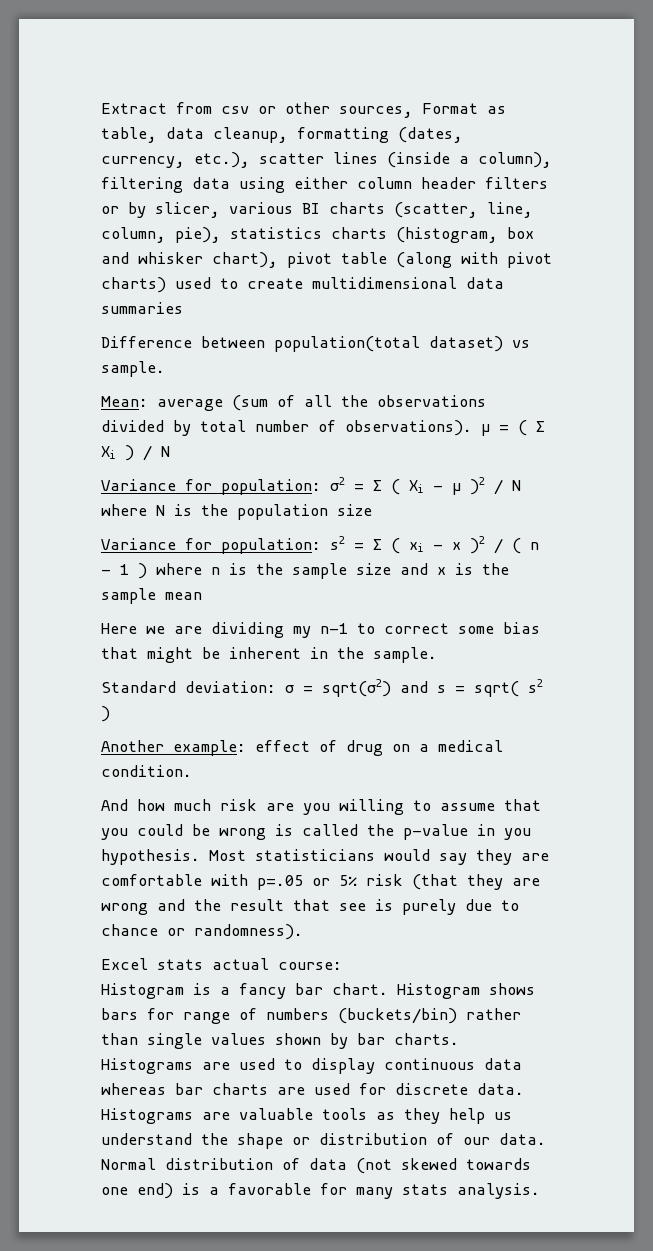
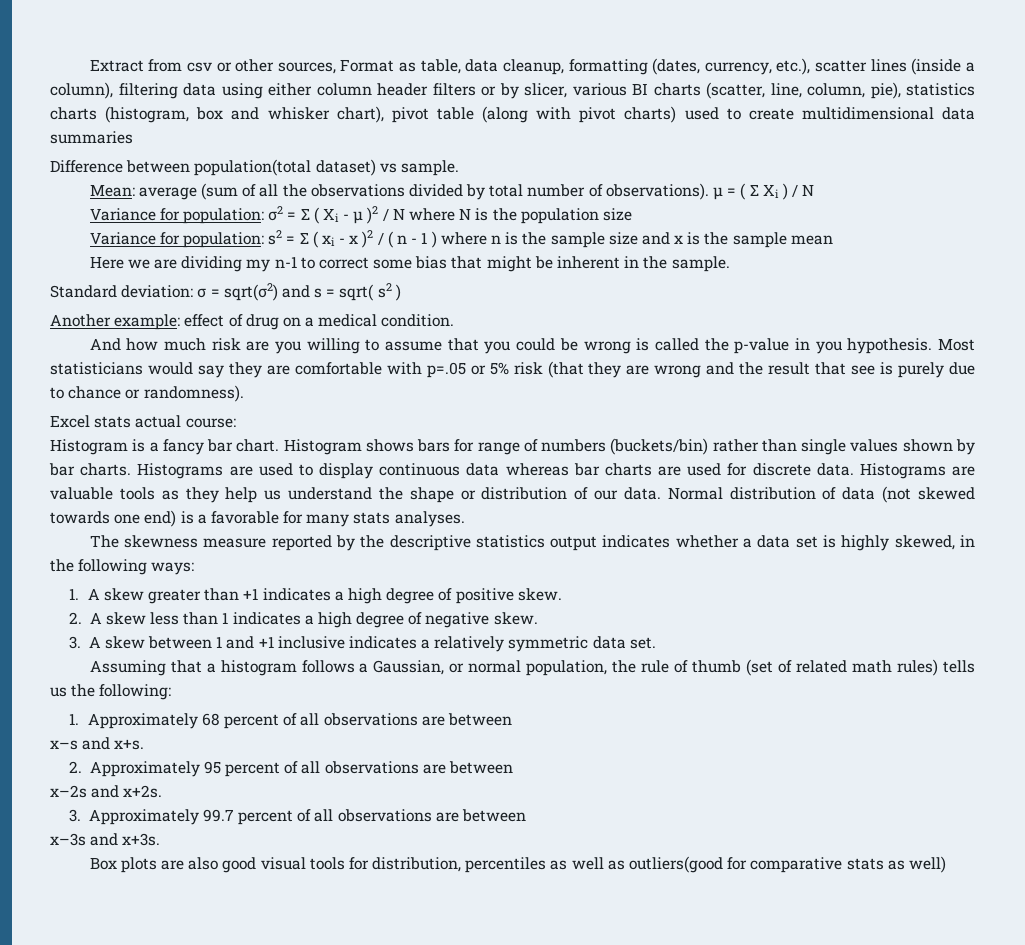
[457,1183,540,1199] analysis. -> [394,511,465,527] [89,535,976,551] [50,559,195,575] [68,588,562,604] [68,612,538,628] [68,636,656,652] [89,659,976,676] [50,684,172,700] [68,713,512,729] [50,737,145,750] [68,761,513,777] [50,785,163,798] [68,809,526,825] [50,833,161,846] [89,856,946,873] analyses. // The skewness measure reported by the descriptive statistics output indicates whether a data set is highly skewed, in the following ways: // 1. A skew greater than +1 indicates a high degree of positive skew. // 2. A skew less than 1 indicates a high degree of negative skew. // 3. A skew between 1 and +1 inclusive indicates a relatively symmetric data set. // Assuming that a histogram follows a Gaussian, or normal population, the rule of thumb (set of related math rules) tells us the following: // 1. Approximately 68 percent of all observations are between // x–s and x+s. // 2. Approximately 95 percent of all observations are between // x–2s and x+2s. // 3. Approximately 99.7 percent of all observations are between // x–3s and x+3s. // Box plots are also good visual tools for distribution, percentiles as well as outliers(good for comparative stats as well)

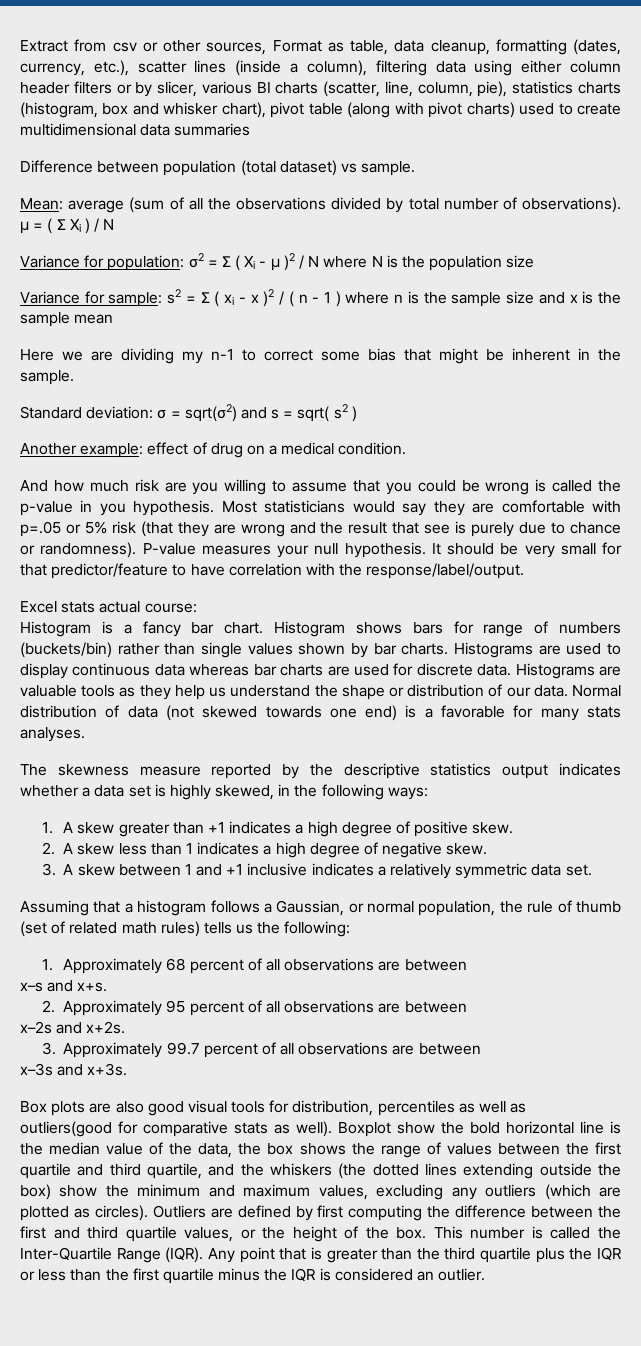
[194,159,312,176] population(total -> [163,160,276,176] population (total
[182,232,264,248] population: -> [108,292,163,307] sample:
(244, 393) none -> [142,542,622,558] [20,563,525,579] P-value measures your null hypothesis. It should be very small for that predictor/feature to have correlation with the response/label/output.
[908,856,946,873] well) -> [296,1121,621,1137] [20,1142,621,1158] [20,1163,621,1179] [20,1184,621,1200] [20,1205,622,1221] [20,1226,622,1242] [20,1247,623,1263] [20,1268,486,1284] well). Boxplot show the bold horizontal line is the median value of the data, the box shows the range of values between the first quartile and third quartile, and the whiskers (the dotted lines extending outside the box) show the minimum and maximum values, excluding any outliers (which are plotted as circles). Outliers are defined by first computing the difference between the first and third quartile values, or the height of the box. This number is called the Inter-Quartile Range (IQR). Any point that is greater than the third quartile plus the IQR or less than the first quartile minus the IQR is considered an outlier.

